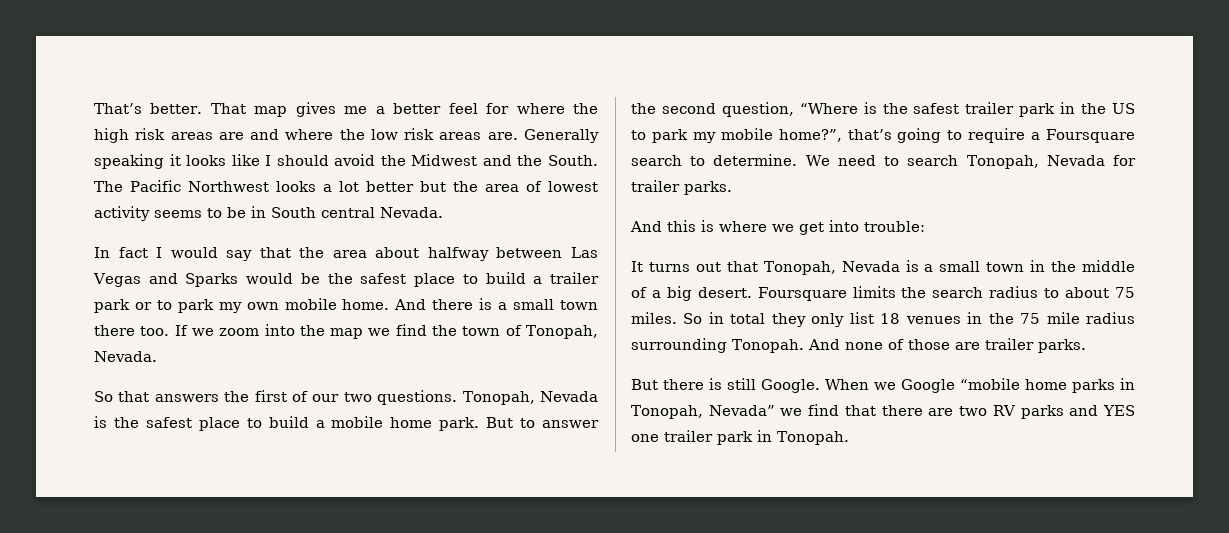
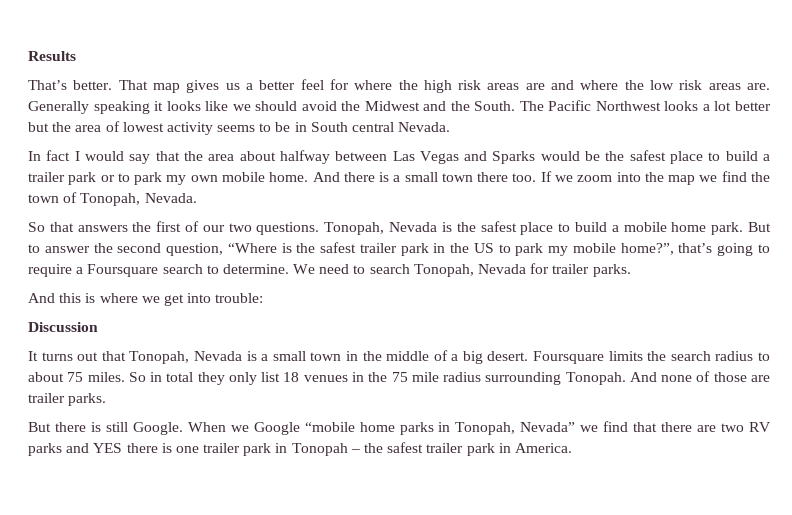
(94, 108) none -> [28,51,76,61] Results //
[344,106,368,114] me -> [225,83,240,90] us
[265,155,272,166] I -> [232,104,251,111] we
(925, 226) none -> [28,322,98,332] // Discussion
(1135, 410) none -> [126,443,172,453] there is
[777,431,849,445] Tonopah. -> [291,442,572,456] Tonopah – the safest trailer park in America.

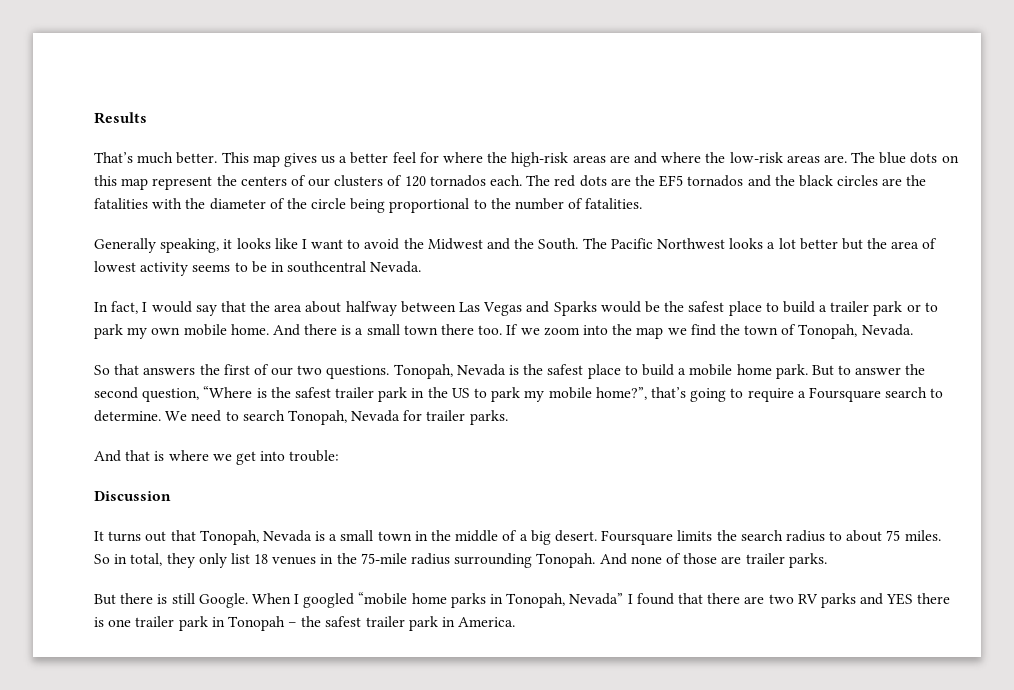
[73,80,148,90] better. That -> [137,152,249,164] much better. This
[423,80,482,93] high risk -> [511,152,569,167] high-risk
[650,80,771,90] [28,101,298,114] low risk areas are. Generally speaking it looks like we should -> [729,152,959,164] [94,175,927,190] [94,198,643,213] [94,238,361,253] low-risk areas are. The blue dots on this map represent the centers of our clusters of 120 tornados each. The red dots are the EF5 tornados and the black circles are the fatalities with the diameter of the circle being proportional to the number of fatalities. // Generally speaking, it looks like I want to
[310,122,395,132] South central -> [287,261,367,273] southcentral
[46,150,71,161] fact -> [111,301,139,314] fact,
[59,293,82,303] this -> [125,450,151,461] that
[166,372,194,382] total -> [130,553,163,566] total,
[391,372,439,382] 75 mile -> [360,553,407,564] 75-mile
[230,422,300,435] we Google -> [294,593,355,608] I googled
[580,421,629,432] we find -> [627,593,674,605] I found

